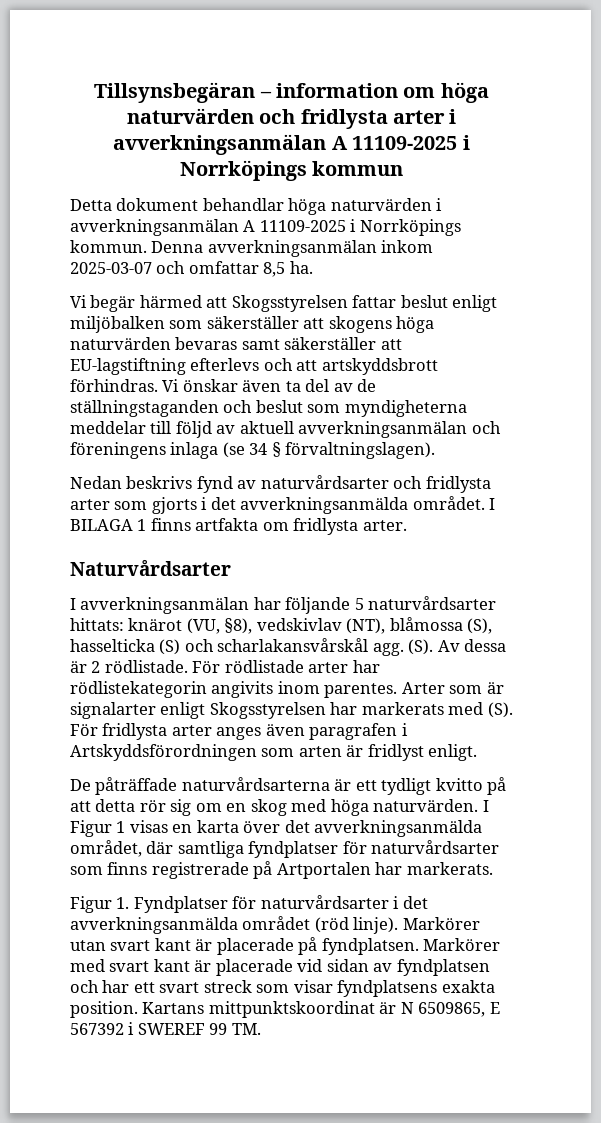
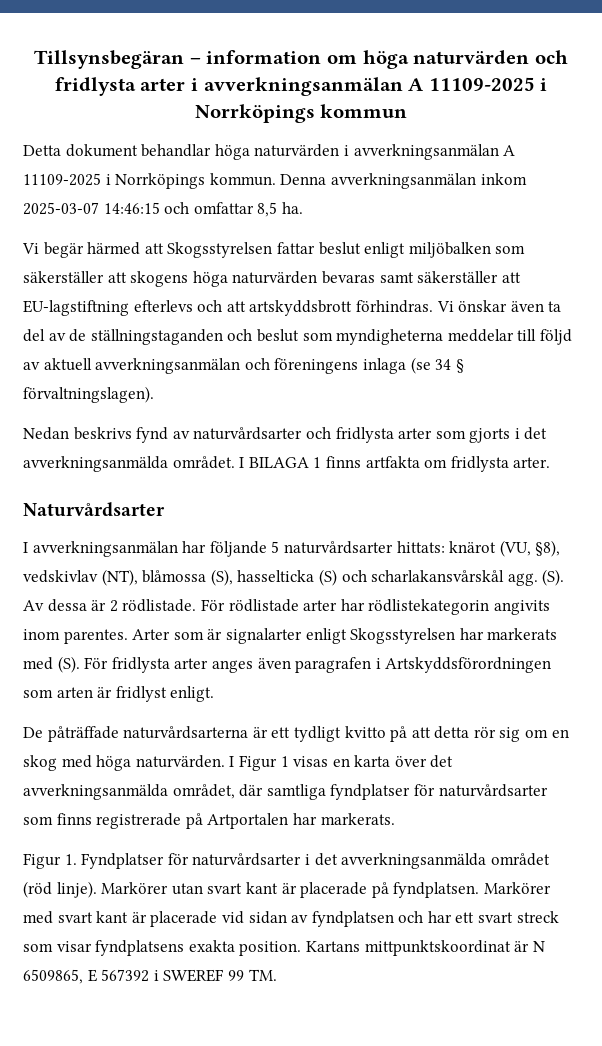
(152, 268) none -> [103,202,160,214] 14:46:15

